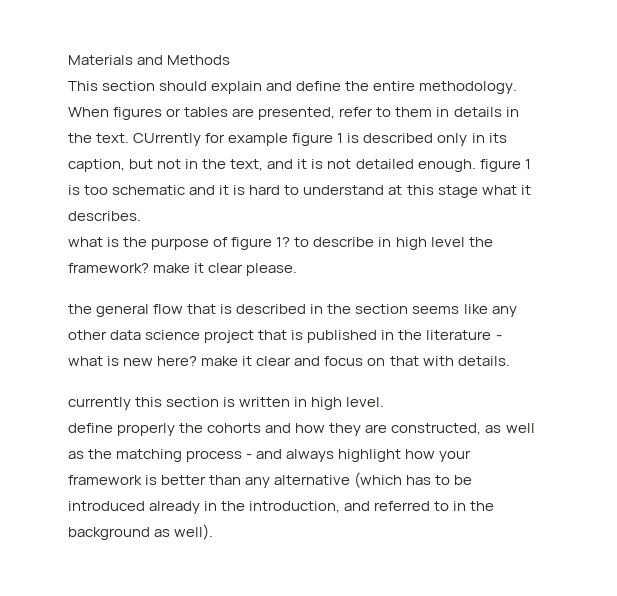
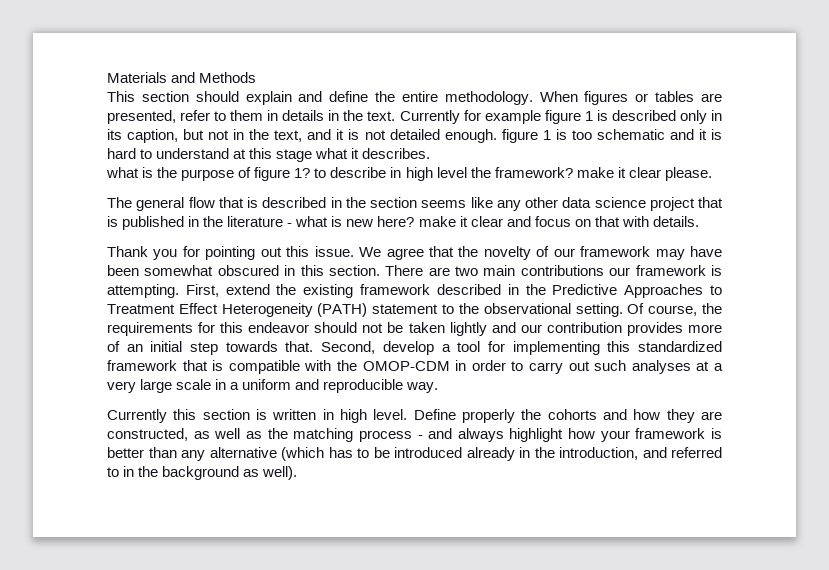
[133,133,202,146] CUrrently -> [399,110,460,124] Currently
[68,304,92,314] the -> [107,197,132,208] The
[68,397,131,410] currently -> [107,246,722,260] [107,265,722,276] [107,284,723,298] [107,303,723,317] [107,322,723,336] [107,341,722,355] [107,360,724,374] [107,379,439,393] [107,409,167,423] Thank you for pointing out this issue. We agree that the novelty of our framework may have been somewhat obscured in this section. There are two main contributions our framework is attempting. First, extend the existing framework described in the Predictive Approaches to Treatment Effect Heterogeneity (PATH) statement to the observational setting. Of course, the requirements for this endeavor should not be taken lightly and our contribution provides more of an initial step towards that. Second, develop a tool for implementing this standardized framework that is compatible with the OMOP-CDM in order to carry out such analyses at a very large scale in a uniform and reproducible way. // Currently
[68,423,113,433] // define -> [413,409,456,420] Define

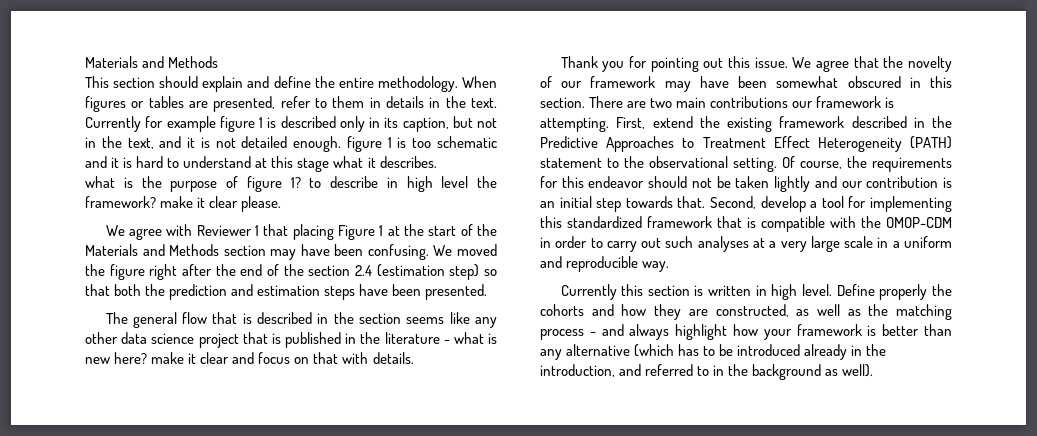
(712, 174) none -> [105,224,498,240] [85,244,497,260] [85,264,498,280] [85,284,488,300] // We agree with Reviewer 1 that placing Figure 1 at the start of the Materials and Methods section may have been confusing. We moved the figure right after the end of the section 2.4 (estimation step) so that both the prediction and estimation steps have been presented.
[626,322,723,336] [107,341,120,352] provides more of -> [943,177,952,188] is

